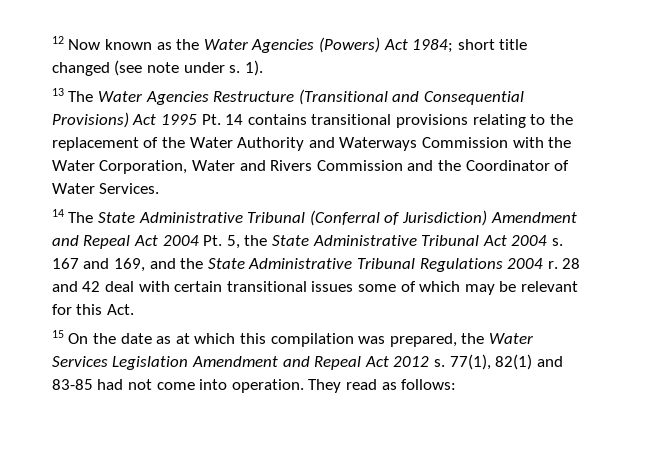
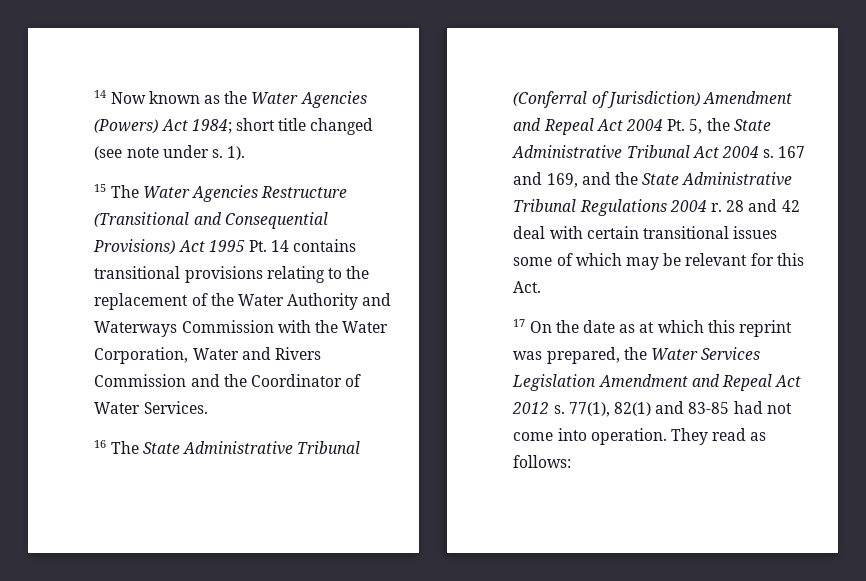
[51,36,64,44] 12 -> [94,90,107,98] 14
[51,88,64,96] 13 -> [94,184,107,192] 15
[51,209,64,217] 14 -> [94,440,107,448] 16
[51,330,64,338] 15 -> [513,319,526,327] 17
[270,333,354,347] compilation -> [738,320,792,337] reprint

